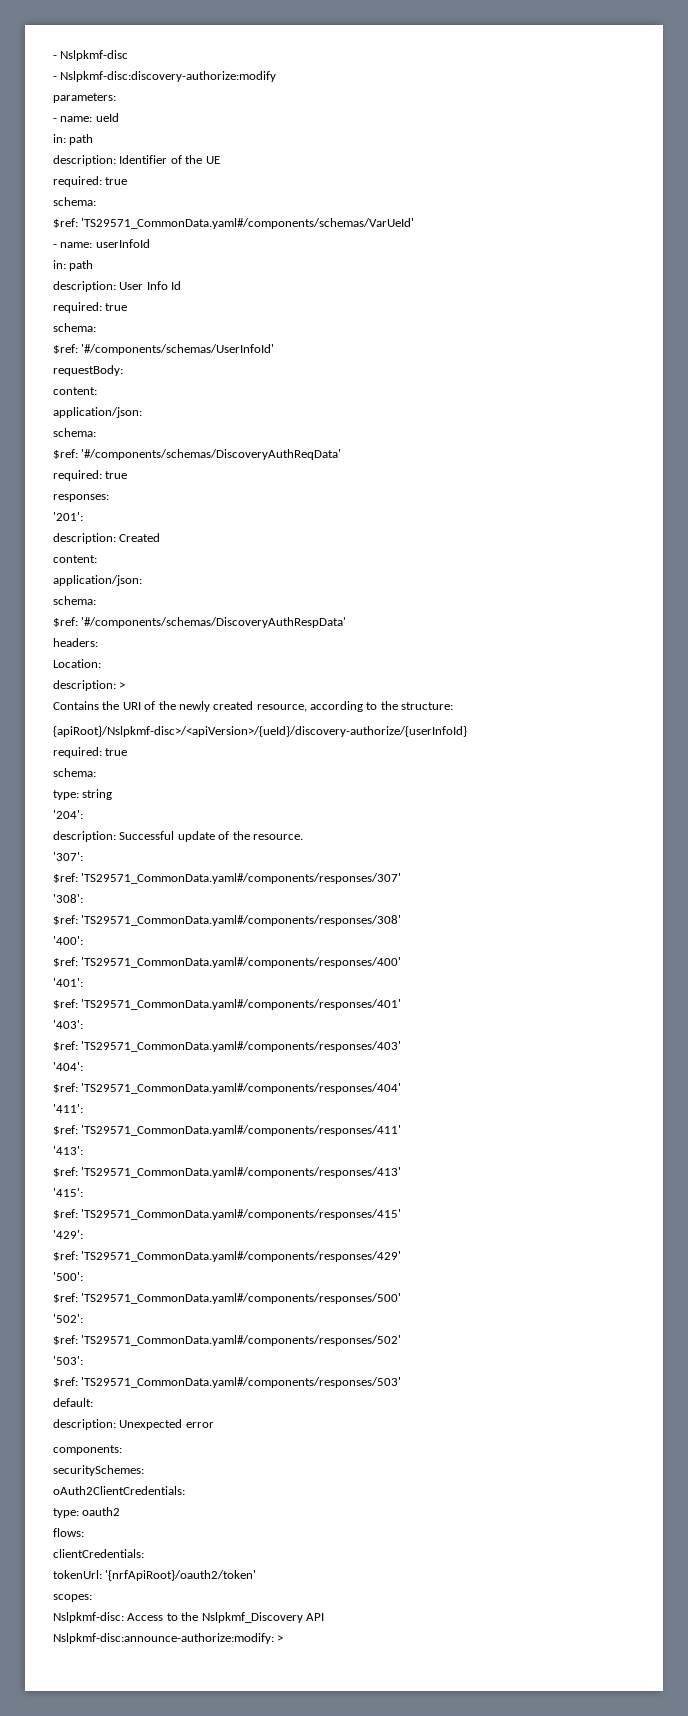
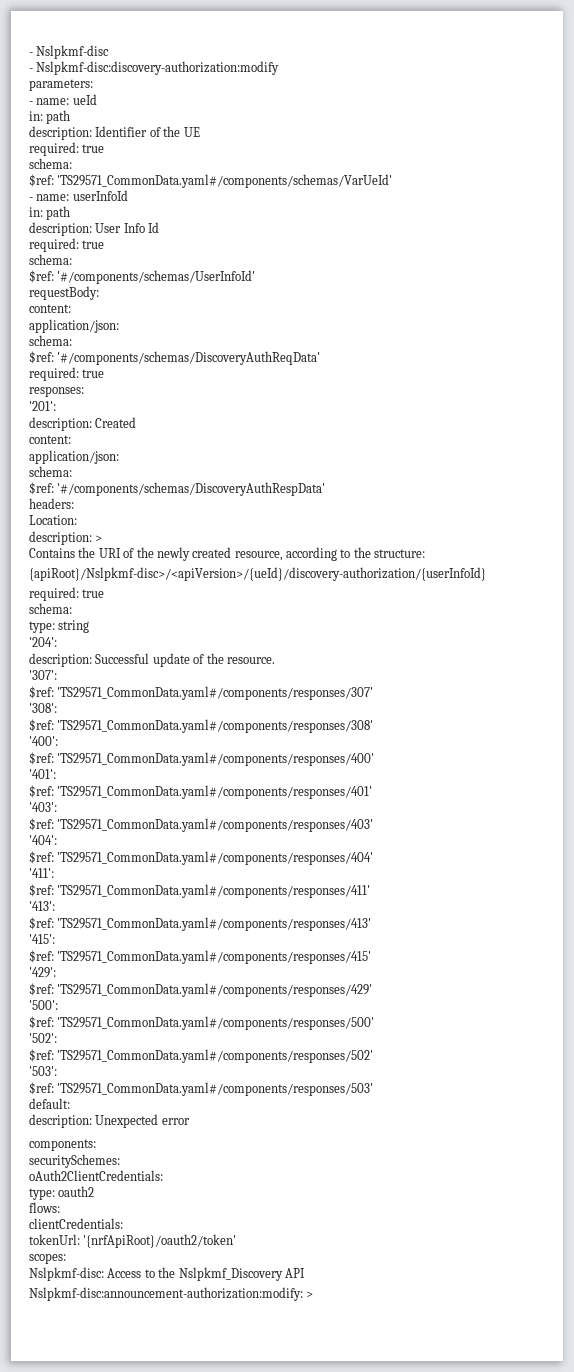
[60,71,277,82] Nslpkmf-disc:discovery-authorize:modify -> [36,61,280,75] Nslpkmf-disc:discovery-authorization:modify
[53,726,467,737] {apiRoot}/Nslpkmf-disc>/<apiVersion>/{ueId}/discovery-authorize/{userInfoId} -> [29,567,486,581] {apiRoot}/Nslpkmf-disc>/<apiVersion>/{ueId}/discovery-authorization/{userInfoId}
[53,1633,274,1644] Nslpkmf-disc:announce-authorize:modify: -> [29,1287,303,1301] Nslpkmf-disc:announcement-authorization:modify:

